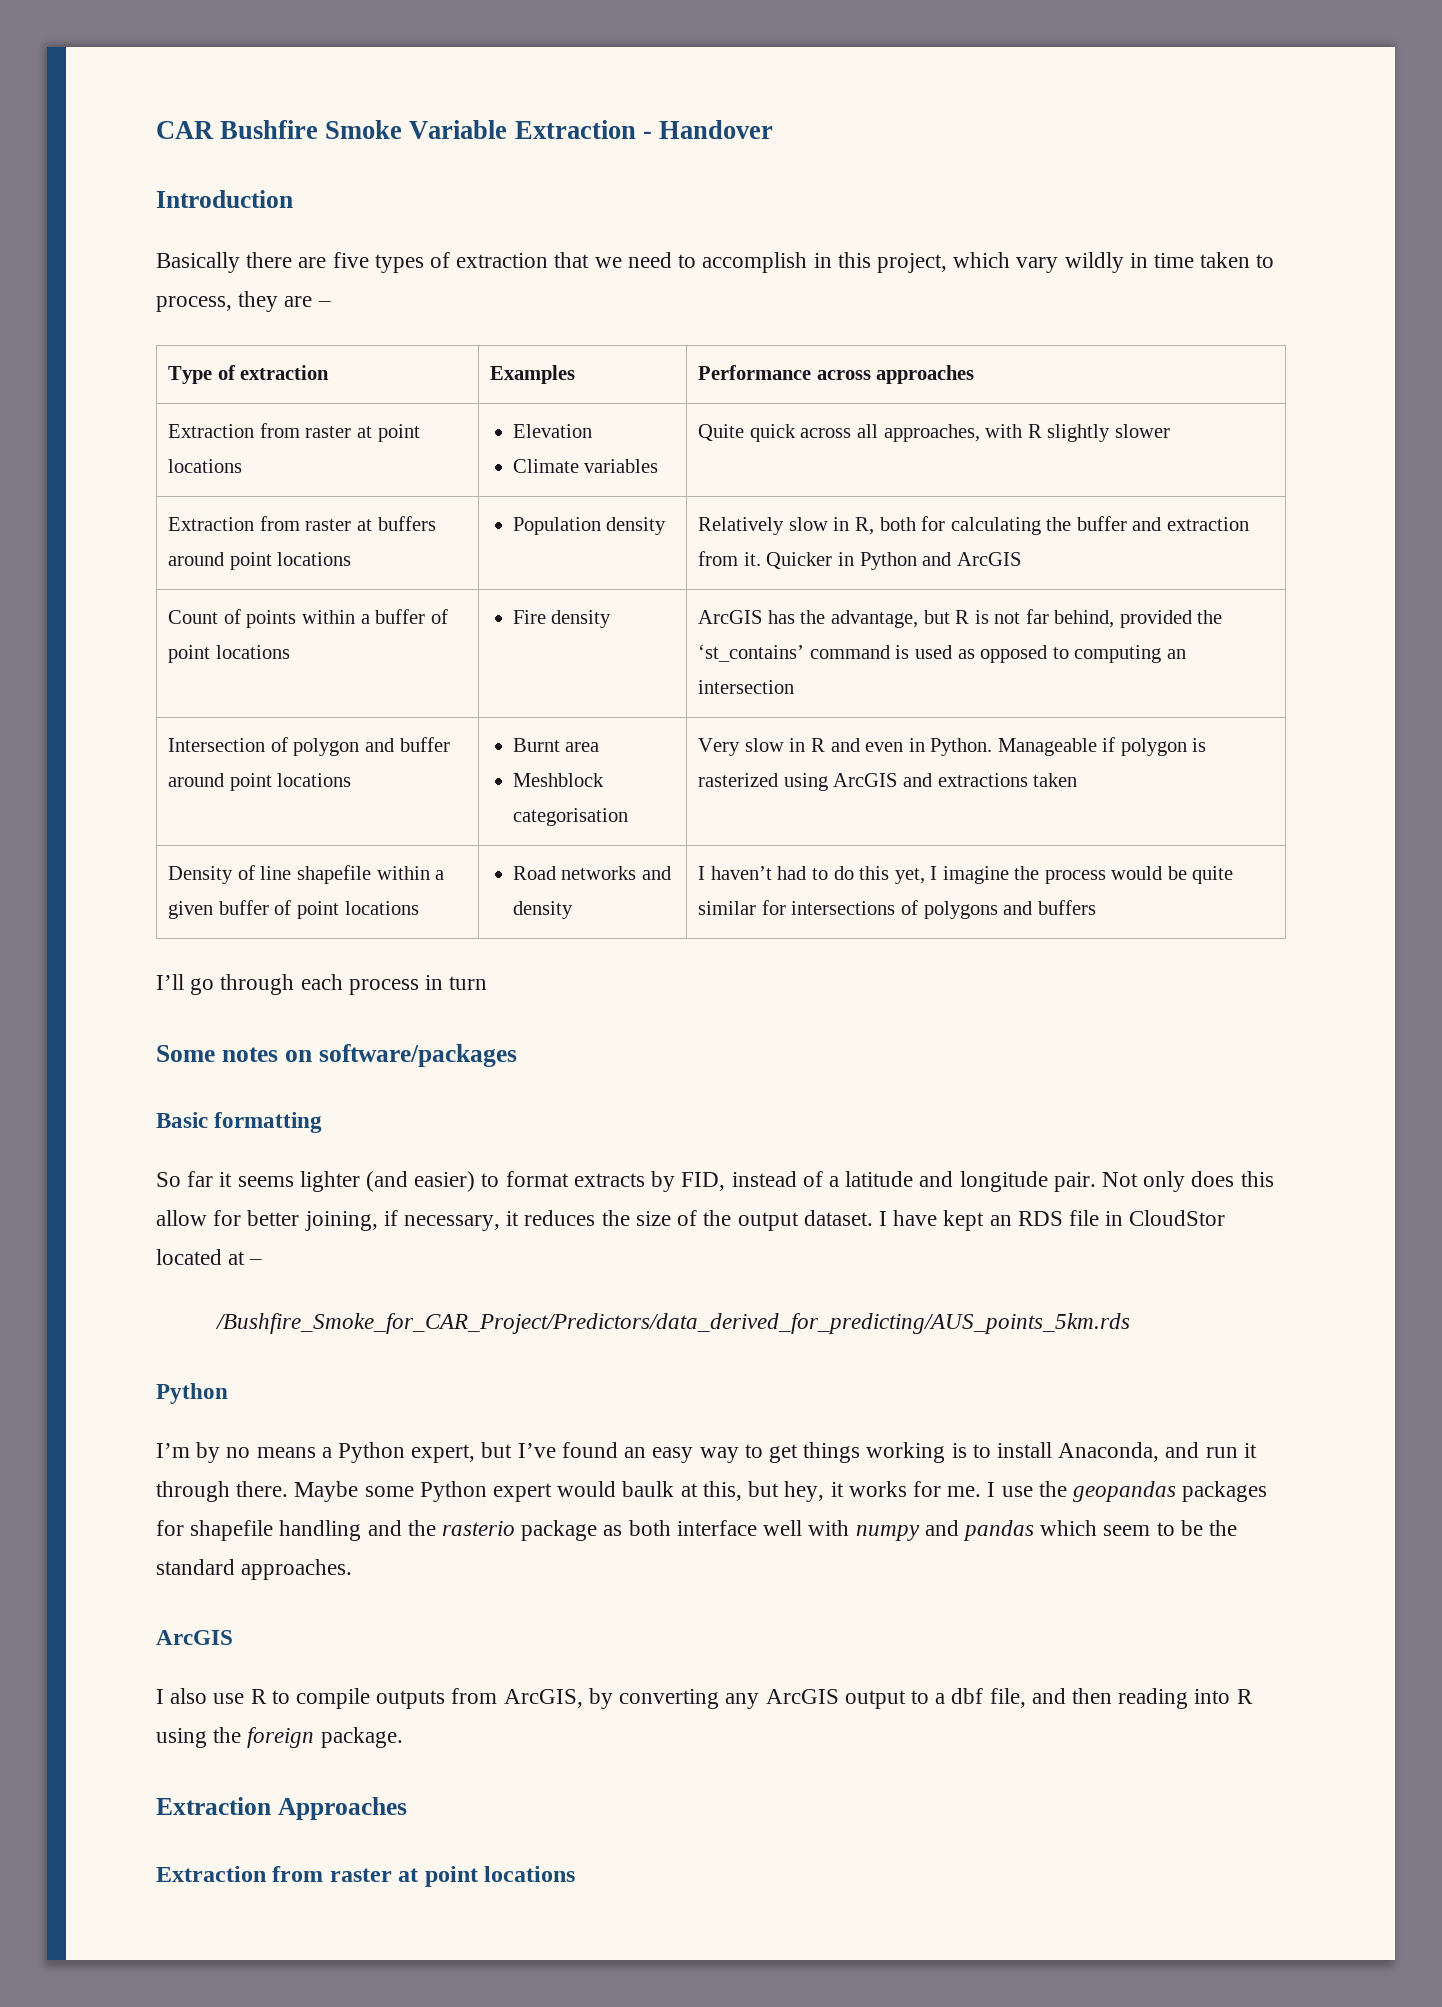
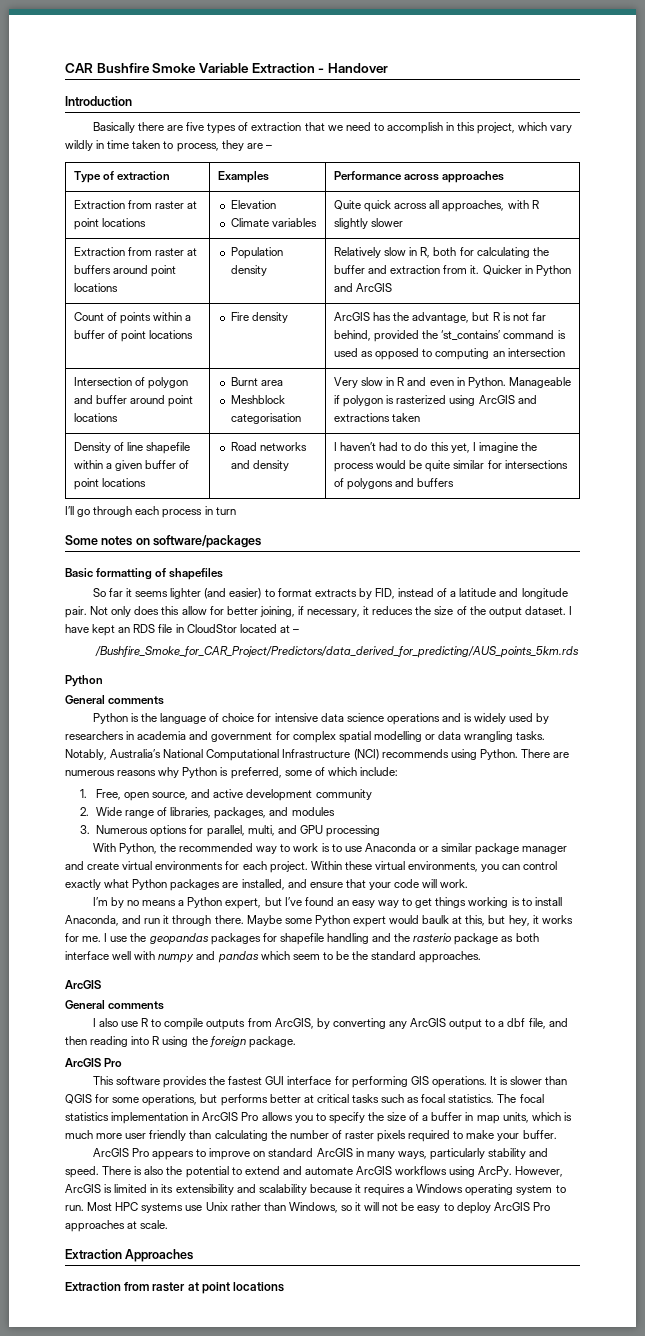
(323, 1122) none -> [155,568,224,580] of shapefiles
(228, 1393) none -> [65,695,165,705] [92,713,550,725] [65,731,546,743] [65,749,570,761] [65,767,398,779] [80,789,372,801] [80,807,335,819] [80,825,380,837] [92,843,568,855] [65,861,558,873] [65,879,469,891] // General comments // Python is the language of choice for intensive data science operations and is widely used by researchers in academia and government for complex spatial modelling or data wrangling tasks. Notably, Australia’s National Computational Infrastructure (NCI) recommends using Python. There are numerous reasons why Python is preferred, some of which include: // 1. Free, open source, and active development community // 2. Wide range of libraries, packages, and modules // 3. Numerous options for parallel, multi, and GPU processing // With Python, the recommended way to work is to use Anaconda or a similar package manager and create virtual environments for each project. Within these virtual environments, you can control exactly what Python packages are installed, and ensure that your code will work.
(233, 1637) none -> [65,1000,165,1010] // General comments
(403, 1737) none -> [65,1058,123,1067] [92,1076,568,1088] [65,1094,544,1106] [65,1112,572,1124] [65,1130,557,1142] [92,1148,549,1160] [65,1166,564,1178] [65,1184,566,1196] [65,1202,550,1214] [65,1220,169,1232] // ArcGIS Pro // This software provides the fastest GUI interface for performing GIS operations. It is slower than QGIS for some operations, but performs better at critical tasks such as focal statistics. The focal statistics implementation in ArcGIS Pro allows you to specify the size of a buffer in map units, which is much more user friendly than calculating the number of raster pixels required to make your buffer. // ArcGIS Pro appears to improve on standard ArcGIS in many ways, particularly stability and speed. There is also the potential to extend and automate ArcGIS workflows using ArcPy. However, ArcGIS is limited in its extensibility and scalability because it requires a Windows operating system to run. Most HPC systems use Unix rather than Windows, so it will not be easy to deploy ArcGIS Pro approaches at scale.

